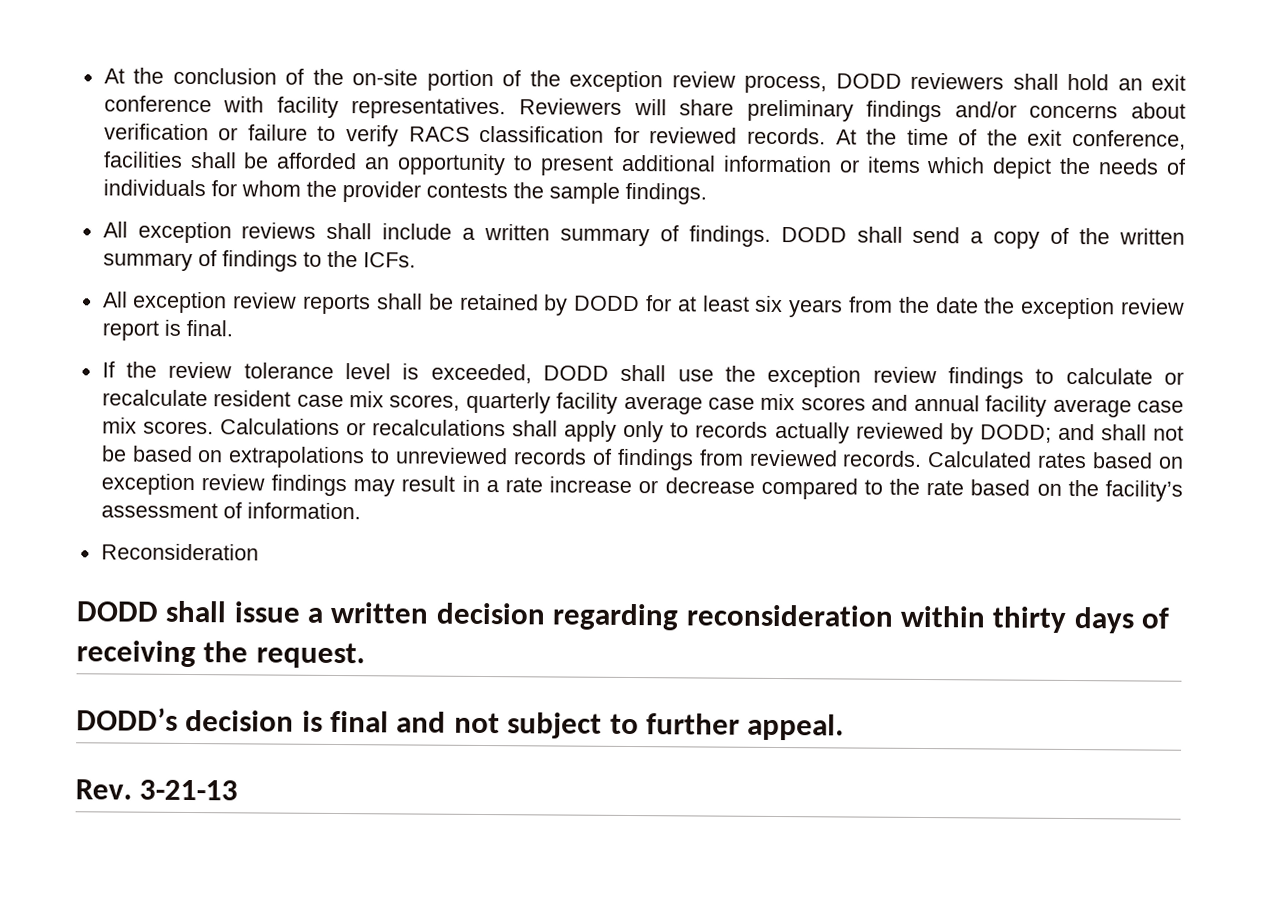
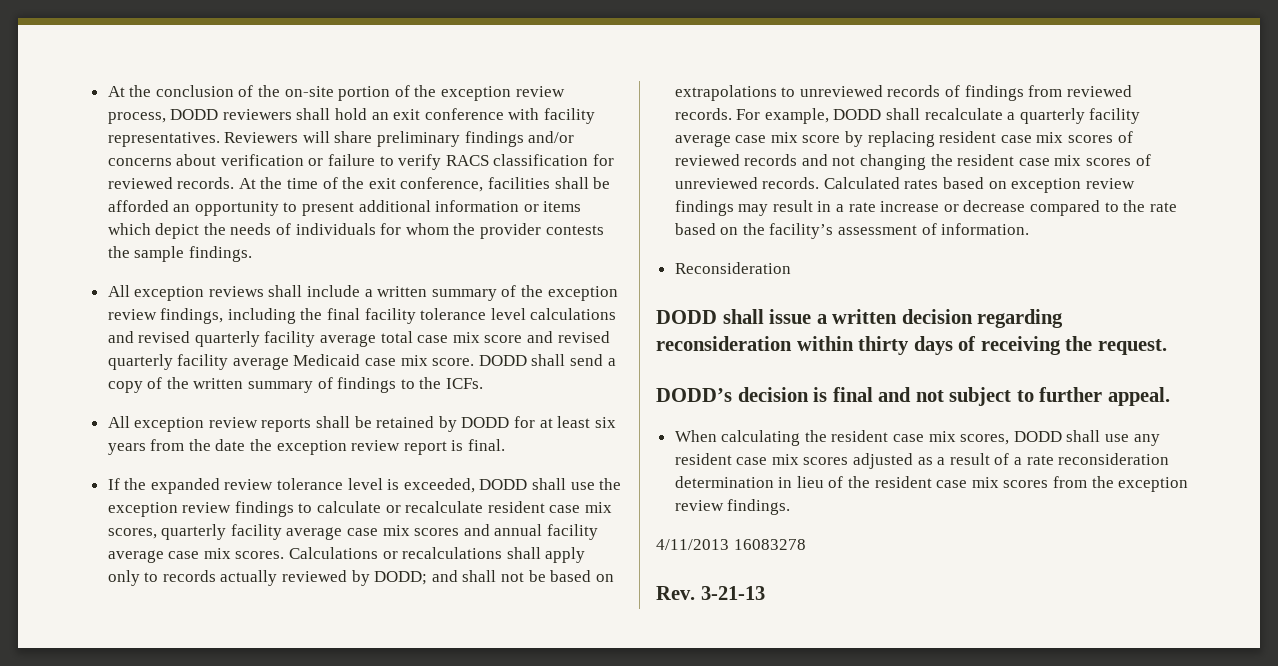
[688,225,771,247] findings. -> [521,285,618,301] [107,308,617,324] [107,331,610,347] [107,354,475,370] the exception review findings, including the final facility tolerance level calculations and revised quarterly facility average total case mix score and revised quarterly facility average Medicaid case mix score.
(157, 369) none -> [150,478,220,494] expanded
(923, 458) none -> [736,108,1141,124] [674,131,1133,147] [674,154,1151,170] [674,177,820,189] For example, DODD shall recalculate a quarterly facility average case mix score by replacing resident case mix scores of reviewed records and not changing the resident case mix scores of unreviewed records.
(845, 727) none -> [674,430,1160,446] [674,453,1170,469] [674,476,1189,492] [674,499,791,515] [656,539,806,550] // When calculating the resident case mix scores, DODD shall use any resident case mix scores adjusted as a result of a rate reconsideration determination in lieu of the resident case mix scores from the exception review findings. // 4/11/2013 16083278

